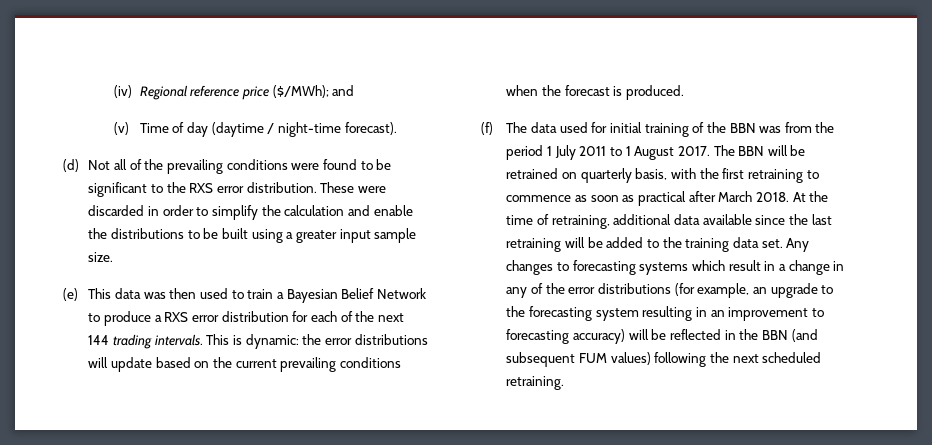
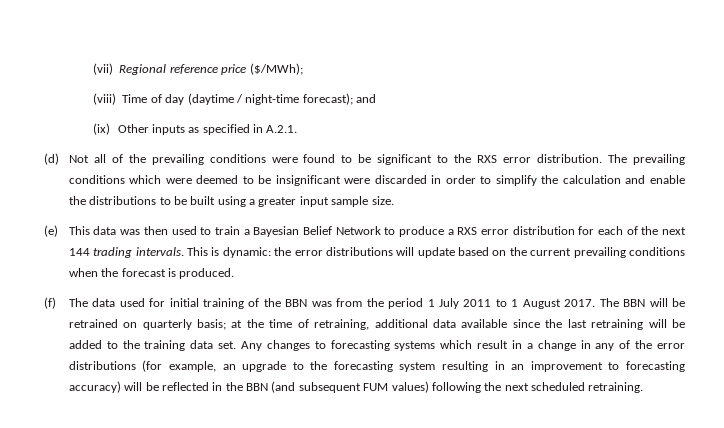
[114,85,133,98] (iv) -> [93,63,114,75] (vii)
[332,85,355,96] [114,122,130,135] and // (v) -> [93,93,117,105] // (viii)
[344,122,397,135] forecast). -> [302,93,377,105] [93,123,298,135] forecast); and // (ix) Other inputs as specified in A.2.1.
[320,182,355,193] These -> [608,154,686,165] [68,175,341,186] The prevailing conditions which were deemed to be insignificant
[635,168,819,183] [506,191,806,206] basis, with the first retraining to commence as soon as practical after March 2018. At -> [197,319,243,330] basis; at

